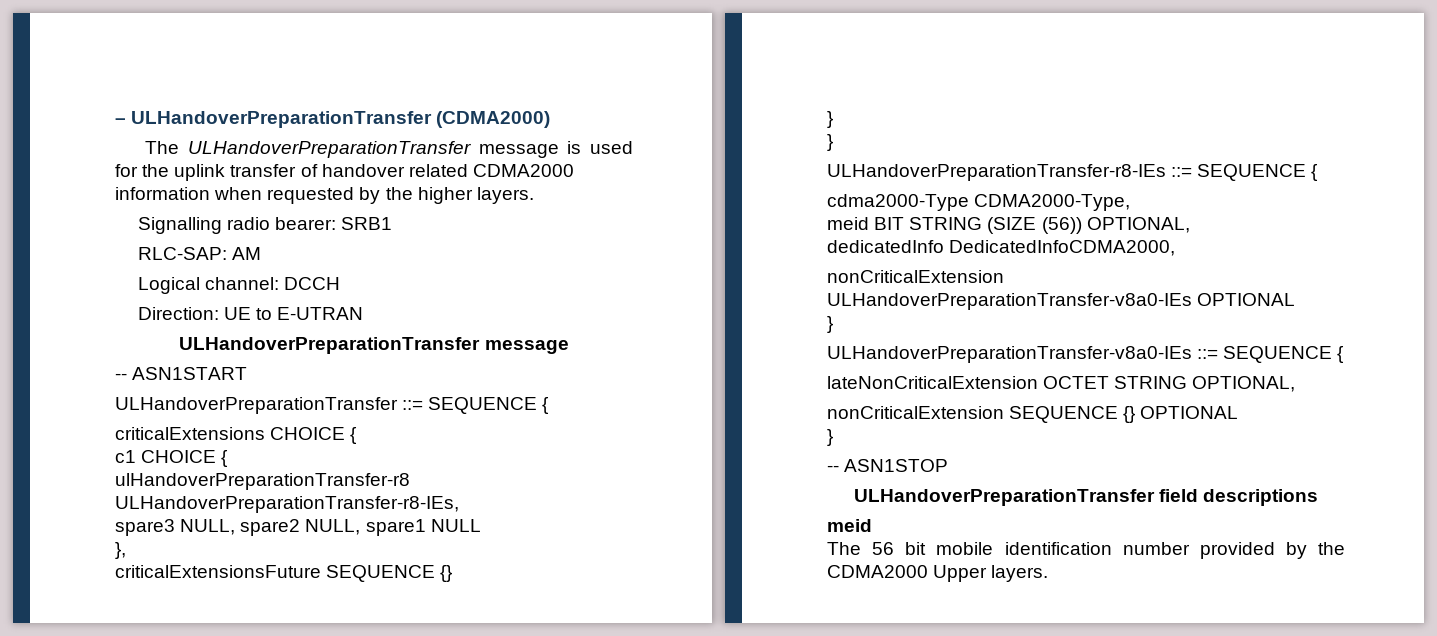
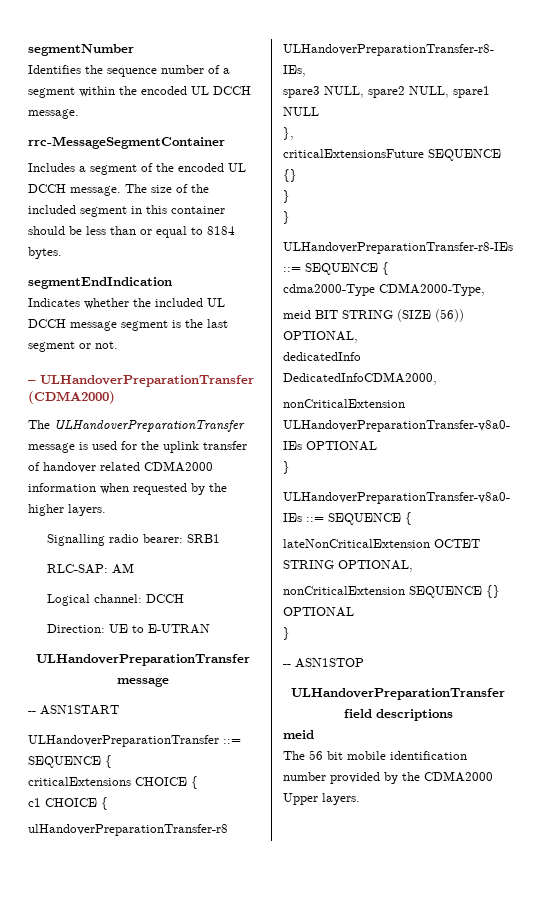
(115, 121) none -> [28,44,134,56] [28,65,230,77] [28,86,251,98] [28,109,79,119] [28,136,225,149] [28,163,246,175] [28,184,209,196] [28,205,225,217] [28,226,235,238] [28,247,62,259] [28,277,172,289] [28,298,225,309] [28,319,228,331] [28,341,118,352] segmentNumber // Identifies the sequence number of a segment within the encoded UL DCCH message. // rrc-MessageSegmentContainer // Includes a segment of the encoded UL DCCH message. The size of the included segment in this container should be less than or equal to 8184 bytes. // segmentEndIndication // Indicates whether the included UL DCCH message segment is the last segment or not. //

